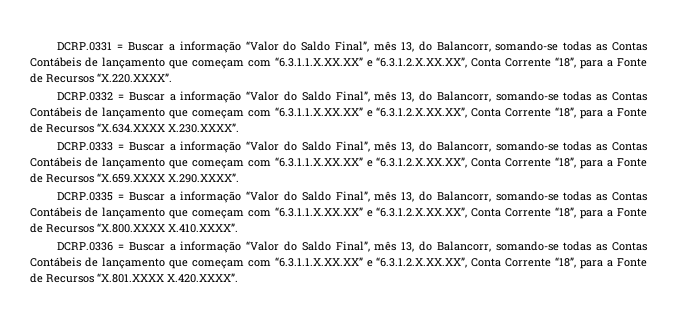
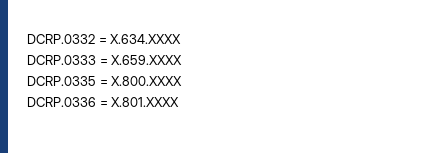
[57,41,647,53] [30,57,648,69] [30,73,172,83] [57,91,647,103] [30,107,648,119] [30,123,239,133] [57,141,647,153] [30,157,648,169] [30,173,239,183] [57,191,647,203] [30,207,648,219] [30,223,238,233] [57,241,647,253] [30,257,648,269] [30,273,238,283] DCRP.0331 = Buscar a informação “Valor do Saldo Final”, mês 13, do Balancorr, somando-se todas as Contas Contábeis de lançamento que começam com “6.3.1.1.X.XX.XX” e “6.3.1.2.X.XX.XX”, Conta Corrente “18”, para a Fonte de Recursos “X.220.XXXX”. // DCRP.0332 = Buscar a informação “Valor do Saldo Final”, mês 13, do Balancorr, somando-se todas as Contas Contábeis de lançamento que começam com “6.3.1.1.X.XX.XX” e “6.3.1.2.X.XX.XX”, Conta Corrente “18”, para a Fonte de Recursos “X.634.XXXX X.230.XXXX”. // DCRP.0333 = Buscar a informação “Valor do Saldo Final”, mês 13, do Balancorr, somando-se todas as Contas Contábeis de lançamento que começam com “6.3.1.1.X.XX.XX” e “6.3.1.2.X.XX.XX”, Conta Corrente “18”, para a Fonte de Recursos “X.659.XXXX X.290.XXXX”. // DCRP.0335 = Buscar a informação “Valor do Saldo Final”, mês 13, do Balancorr, somando-se todas as Contas Contábeis de lançamento que começam com “6.3.1.1.X.XX.XX” e “6.3.1.2.X.XX.XX”, Conta Corrente “18”, para a Fonte de Recursos “X.800.XXXX X.410.XXXX”. // DCRP.0336 = Buscar a informação “Valor do Saldo Final”, mês 13, do Balancorr, somando-se todas as Contas Contábeis de lançamento que começam com “6.3.1.1.X.XX.XX” e “6.3.1.2.X.XX.XX”, Conta Corrente “18”, para a Fonte de Recursos “X.801.XXXX X.420.XXXX”. -> [27,34,182,44] [27,55,183,65] [27,76,183,86] [27,97,180,107] DCRP.0332 = X.634.XXXX // DCRP.0333 = X.659.XXXX // DCRP.0335 = X.800.XXXX // DCRP.0336 = X.801.XXXX

